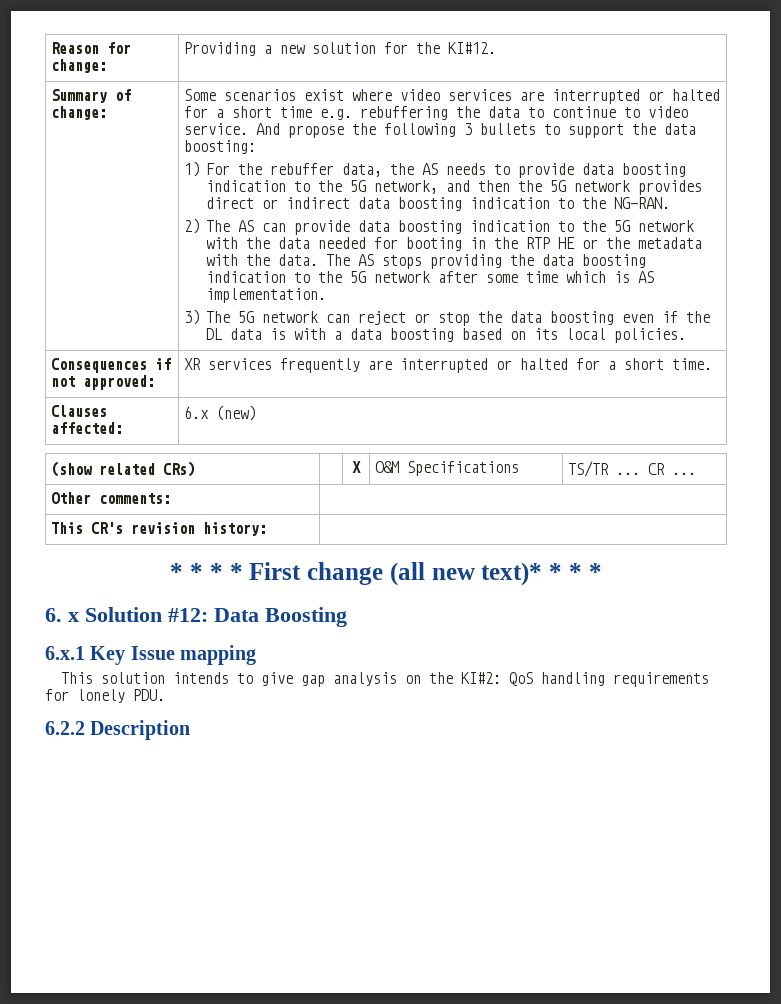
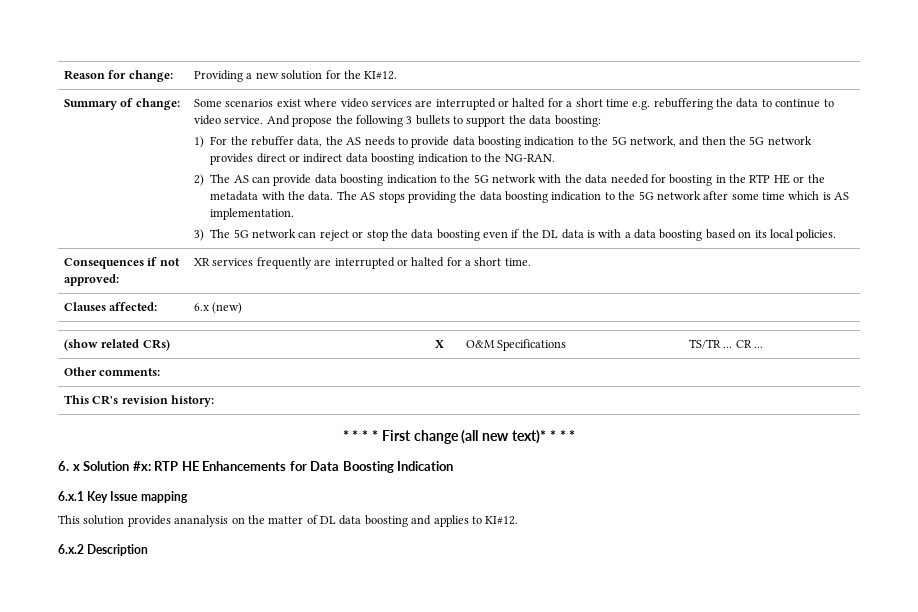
[406,237,463,251] booting -> [669,174,713,186] boosting
[168,608,208,622] #12: -> [132,461,307,471] #x: RTP HE Enhancements for
(347, 617) none -> [397,461,454,471] Indication
[173,672,710,687] [45,689,165,703] [45,721,85,735] intends to give gap analysis on the KI#2: QoS handling requirements for lonely PDU. // 6.2.2 -> [127,515,519,527] [58,544,84,554] provides ananalysis on the matter of DL data boosting and applies to KI#12. // 6.x.2

